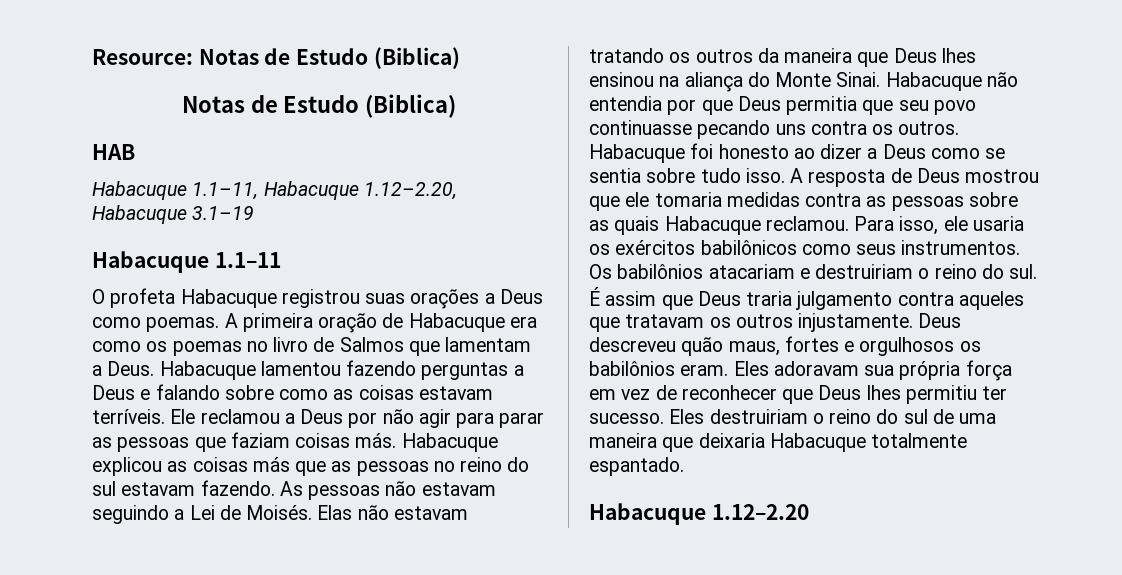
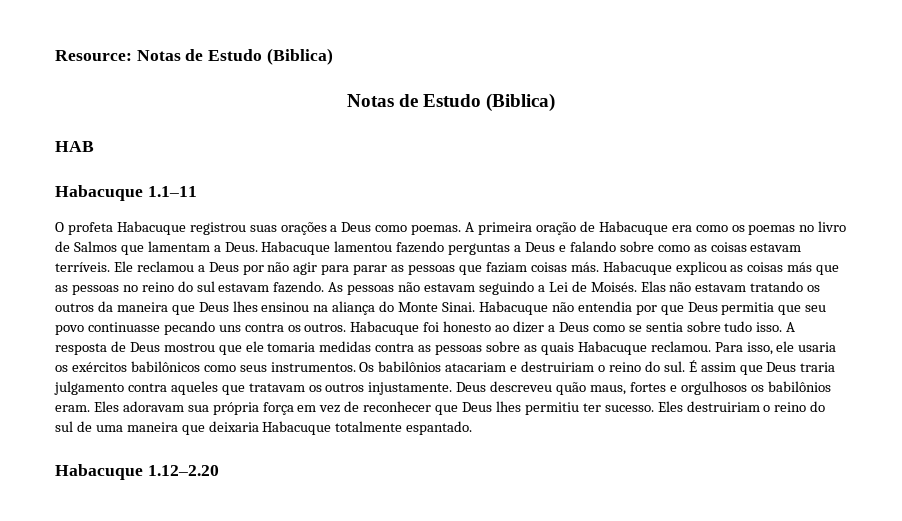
[92,181,457,200] [92,205,255,224] // Habacuque 1.1–11, Habacuque 1.12–2.20, Habacuque 3.1–19 -> (94, 146) none

